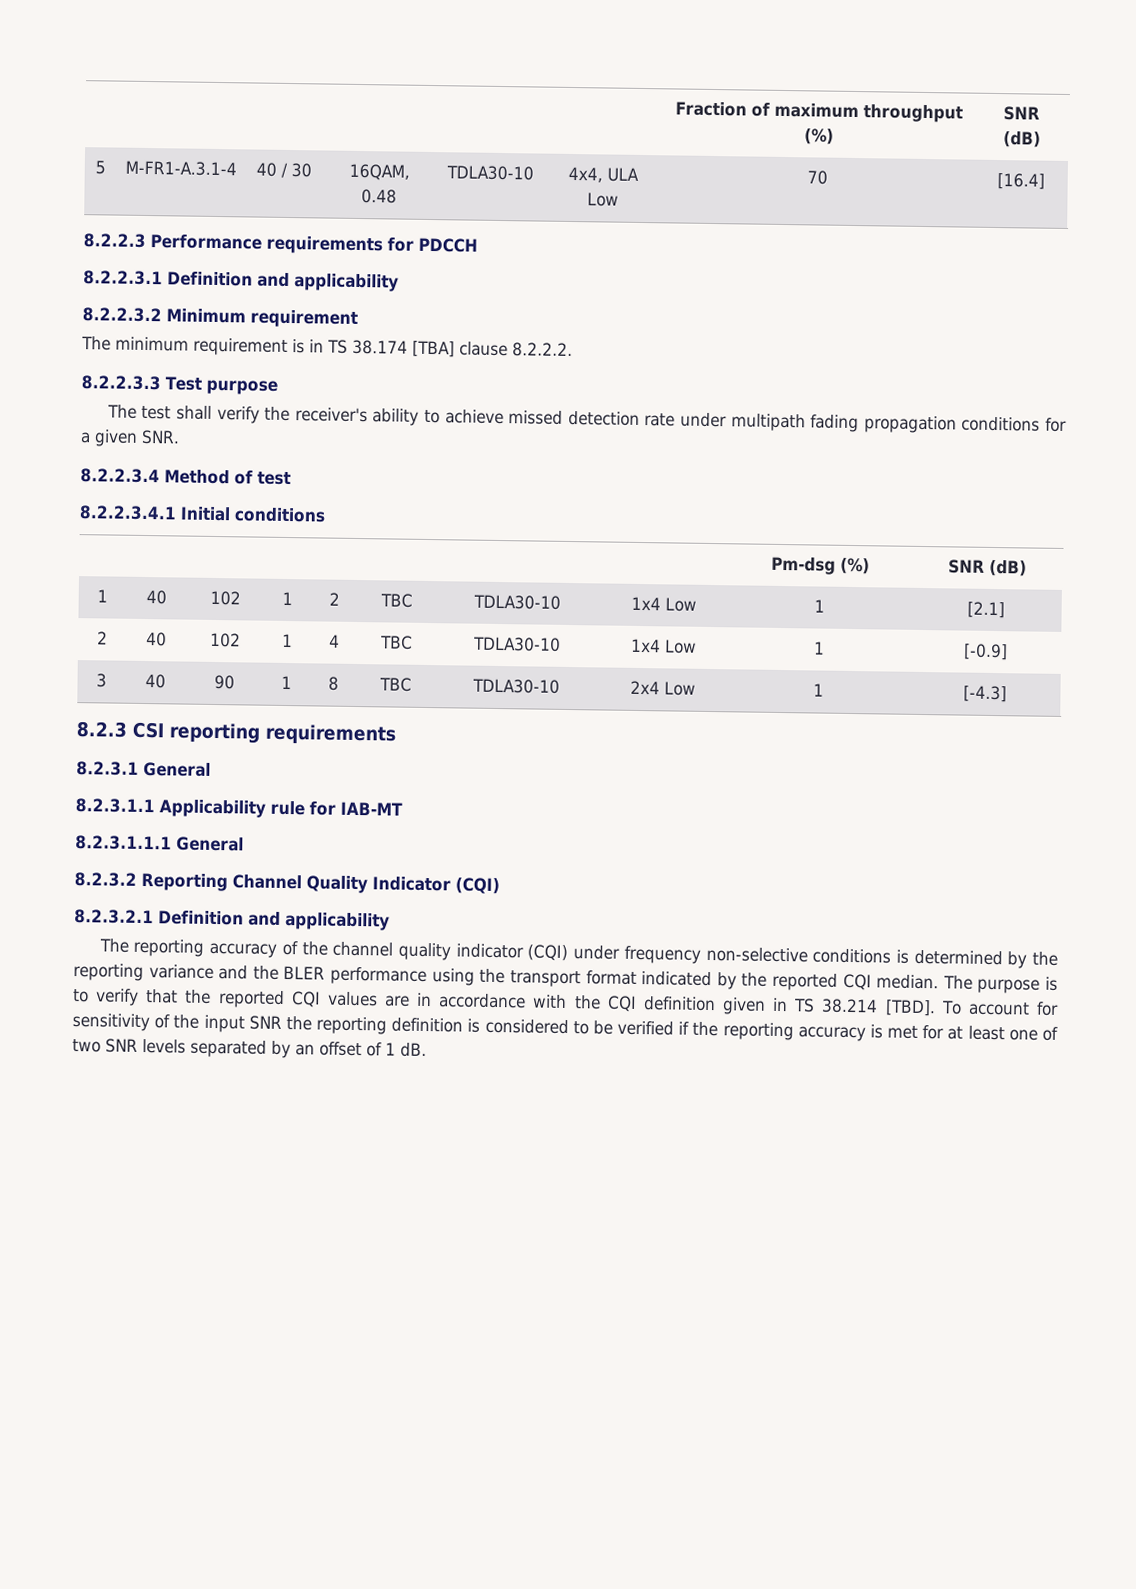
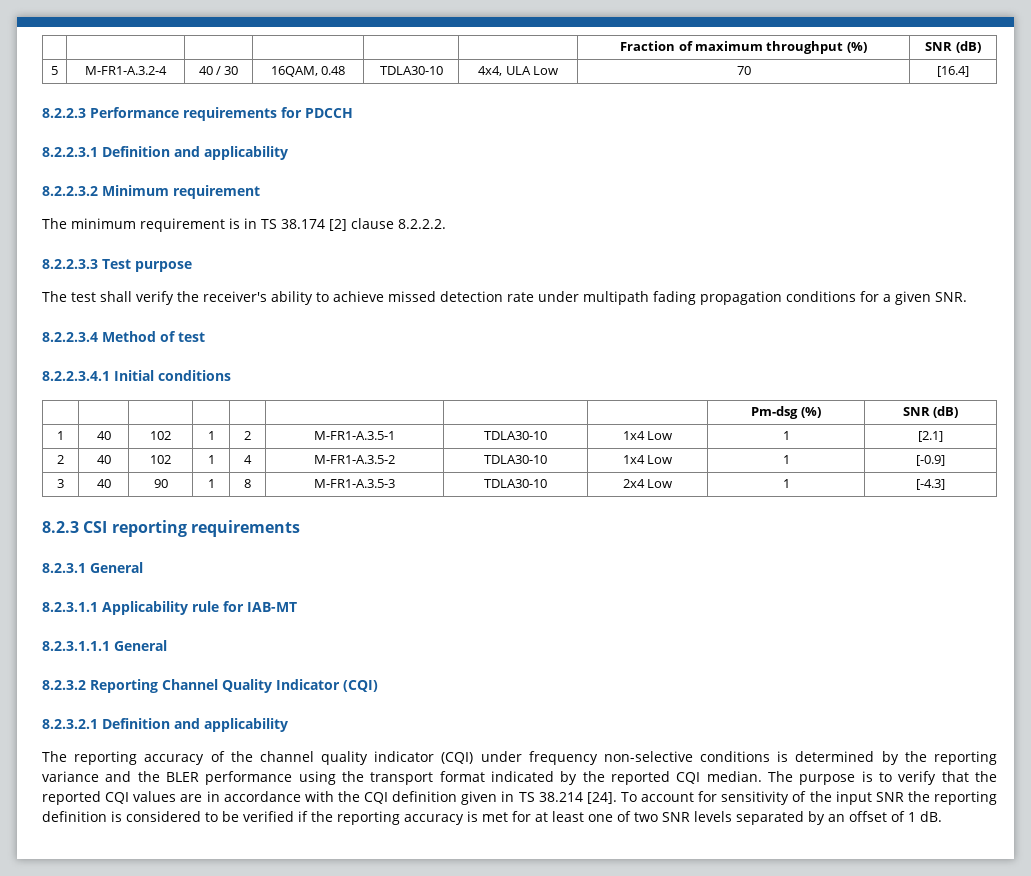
[125,160,237,177] M-FR1-A.3.1-4 -> [85,66,167,75] M-FR1-A.3.2-4
[412,340,455,358] [TBA] -> [329,219,347,231] [2]
[379,593,413,608] TBC -> [314,431,395,440] M-FR1-A.3.5-1
[379,635,413,650] TBC -> [314,455,395,464] M-FR1-A.3.5-2
[378,677,412,692] TBC -> [314,479,395,488] M-FR1-A.3.5-3
[884,999,936,1017] [TBD]. -> [586,792,617,804] [24].

